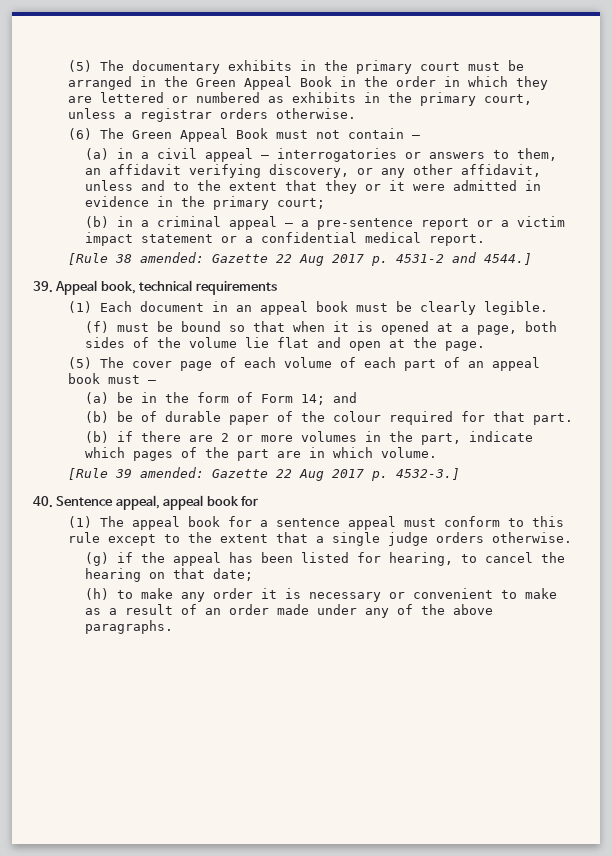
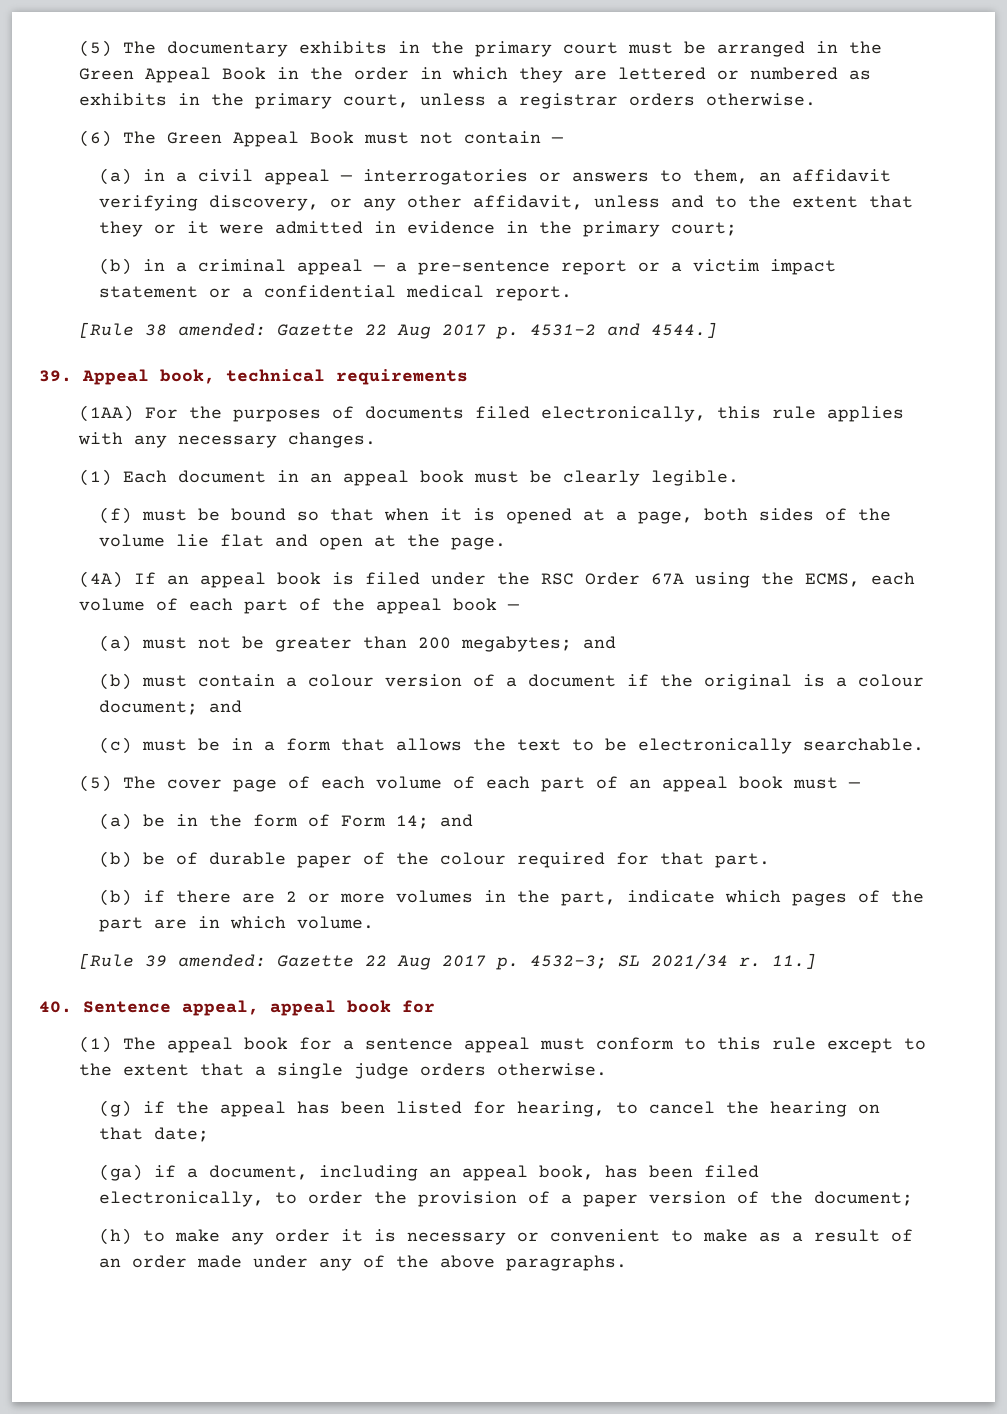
(277, 288) none -> [78,405,904,422] [77,432,376,448] // (1AA) For the purposes of documents filed electronically, this rule applies with any necessary changes.
(485, 346) none -> [78,571,915,588] [78,598,520,614] [98,635,616,652] [98,673,924,690] [98,700,242,715] [98,737,924,754] // (4A) If an appeal book is filed under the RSC Order 67A using the ECMS, each volume of each part of the appeal book — // (a) must not be greater than 200 megabytes; and // (b) must contain a colour version of a document if the original is a colour document; and // (c) must be in a form that allows the text to be electronically searchable.
[395,468,460,480] 4532-3.] -> [529,953,816,970] 4532-3; SL 2021/34 r. 11.]
(253, 574) none -> [98,1164,759,1181] [98,1191,913,1207] // (ga) if a document, including an appeal book, has been filed electronically, to order the provision of a paper version of the document;

